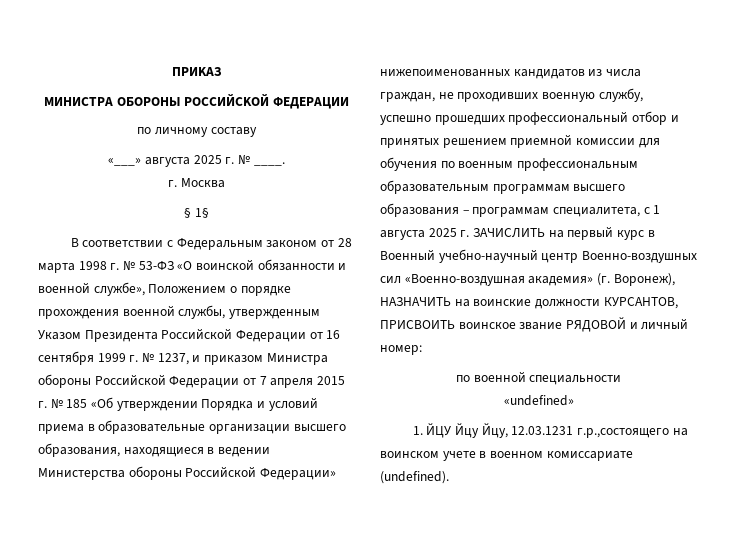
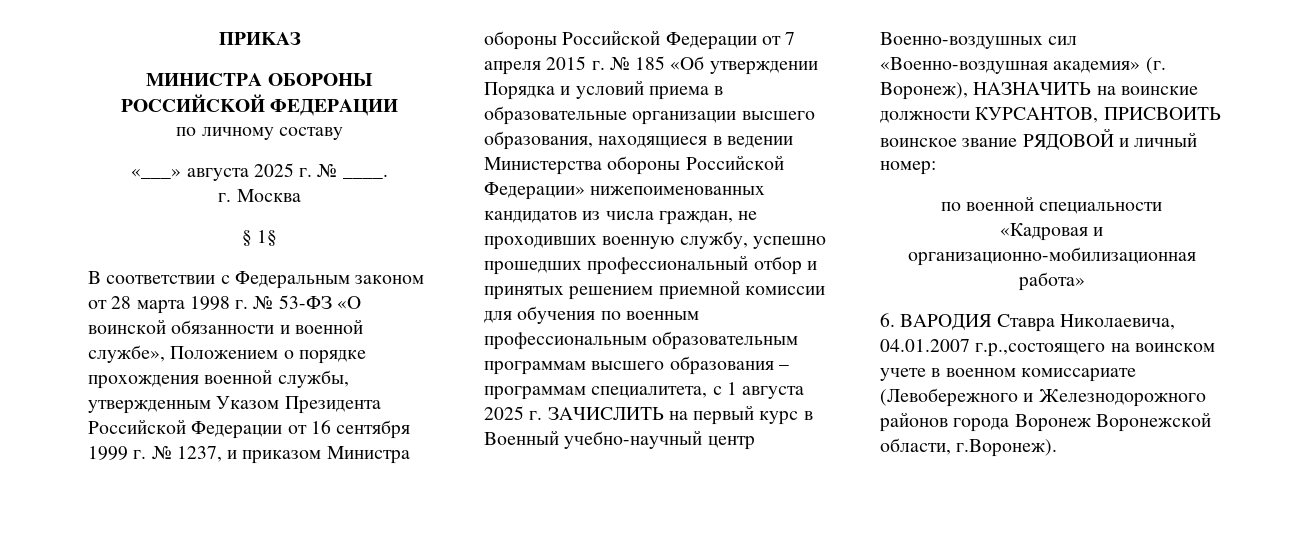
[503,395,574,406] [412,423,574,438] «undefined» // 1. ЙЦУ Йцу Йцу, 12.03.1231 -> [999,223,1104,241] [907,247,1196,266] [1017,272,1085,291] [880,313,1175,332] [880,339,970,352] «Кадровая и организационно-мобилизационная работа» // 6. ВАРОДИЯ Ставра Николаевича, 04.01.2007
[380,471,449,484] (undefined). -> [880,388,1206,407] [879,412,1211,432] [880,438,1058,457] (Левобережного и Железнодорожного районов города Воронеж Воронежской области, г.Воронеж).

